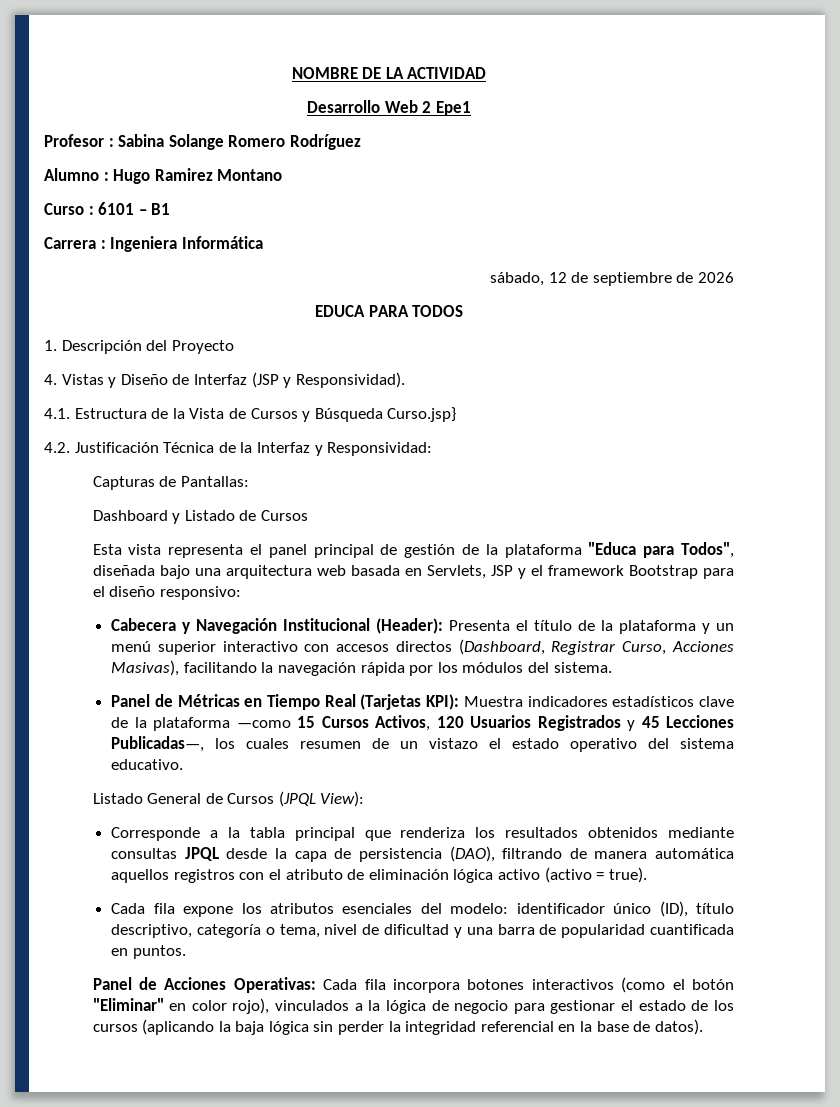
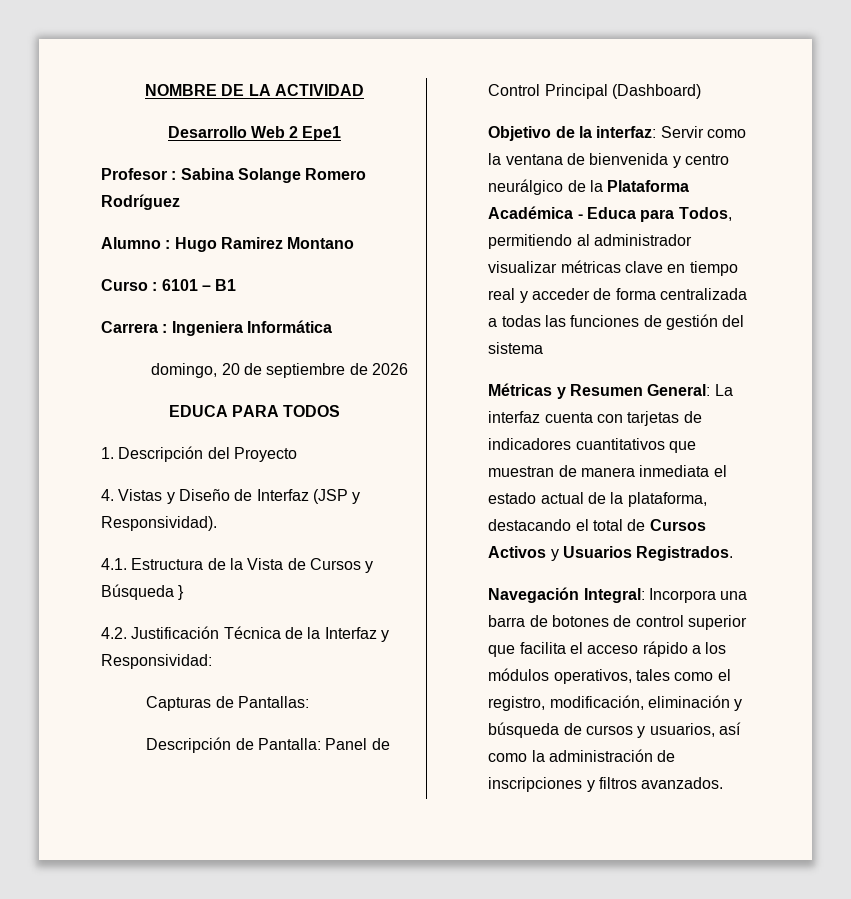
[490,272,567,286] sábado, 12 -> [151,363,240,378] domingo, 20
[387,407,457,422] Curso.jsp} -> [178,585,185,600] }
[92,510,308,524] [92,542,734,558] [92,565,734,579] [92,586,241,600] [111,618,734,634] [111,639,734,655] [111,660,612,676] [111,694,734,710] [111,715,734,731] [111,736,734,752] [111,759,184,770] [92,791,365,807] [111,827,734,841] [111,846,734,862] [111,867,647,883] [111,901,735,917] [111,924,734,938] [111,945,186,959] [92,977,734,993] [92,998,734,1014] [92,1019,703,1035] Dashboard y Listado de Cursos // Esta vista representa el panel principal de gestión de la plataforma "Educa para Todos", diseñada bajo una arquitectura web basada en Servlets, JSP y el framework Bootstrap para el diseño responsivo: // Cabecera y Navegación Institucional (Header): Presenta el título de la plataforma y un menú superior interactivo con accesos directos (Dashboard, Registrar Curso, Acciones Masivas), facilitando la navegación rápida por los módulos del sistema. // Panel de Métricas en Tiempo Real (Tarjetas KPI): Muestra indicadores estadísticos clave de la plataforma —como 15 Cursos Activos, 120 Usuarios Registrados y 45 Lecciones Publicadas—, los cuales resumen de un vistazo el estado operativo del sistema educativo. // Listado General de Cursos (JPQL View): // Corresponde a la tabla principal que renderiza los resultados obtenidos mediante consultas JPQL desde la capa de persistencia (DAO), filtrando de manera automática aquellos registros con el atributo de eliminación lógica activo (activo = true). // Cada fila expone los atributos esenciales del modelo: identificador único (ID), título descriptivo, categoría o tema, nivel de dificultad y una barra de popularidad cuantificada en puntos. // Panel de Acciones Operativas: Cada fila incorpora botones interactivos (como el botón "Eliminar" en color rojo), vinculados a la lógica de negocio para gestionar el estado de los cursos (aplicando la baja lógica sin perder la integridad referencial en la base de datos). -> [146,737,390,753] [488,84,702,99] [488,126,747,141] [488,153,730,168] [488,179,690,195] [488,206,732,222] [488,234,693,249] [488,260,738,276] [488,288,748,303] [488,314,745,330] [488,342,544,354] [488,383,733,399] [488,411,702,426] [488,438,697,453] [488,465,727,477] [488,492,707,507] [488,519,706,531] [488,546,734,561] [488,587,748,603] [488,615,748,630] [488,641,727,657] [488,668,731,684] [488,695,743,711] [488,722,742,738] [488,749,676,762] [488,777,724,792] Descripción de Pantalla: Panel de Control Principal (Dashboard) // Objetivo de la interfaz: Servir como la ventana de bienvenida y centro neurálgico de la Plataforma Académica - Educa para Todos, permitiendo al administrador visualizar métricas clave en tiempo real y acceder de forma centralizada a todas las funciones de gestión del sistema // Métricas y Resumen General: La interfaz cuenta con tarjetas de indicadores cuantitativos que muestran de manera inmediata el estado actual de la plataforma, destacando el total de Cursos Activos y Usuarios Registrados. // Navegación Integral: Incorpora una barra de botones de control superior que facilita el acceso rápido a los módulos operativos, tales como el registro, modificación, eliminación y búsqueda de cursos y usuarios, así como la administración de inscripciones y filtros avanzados.

